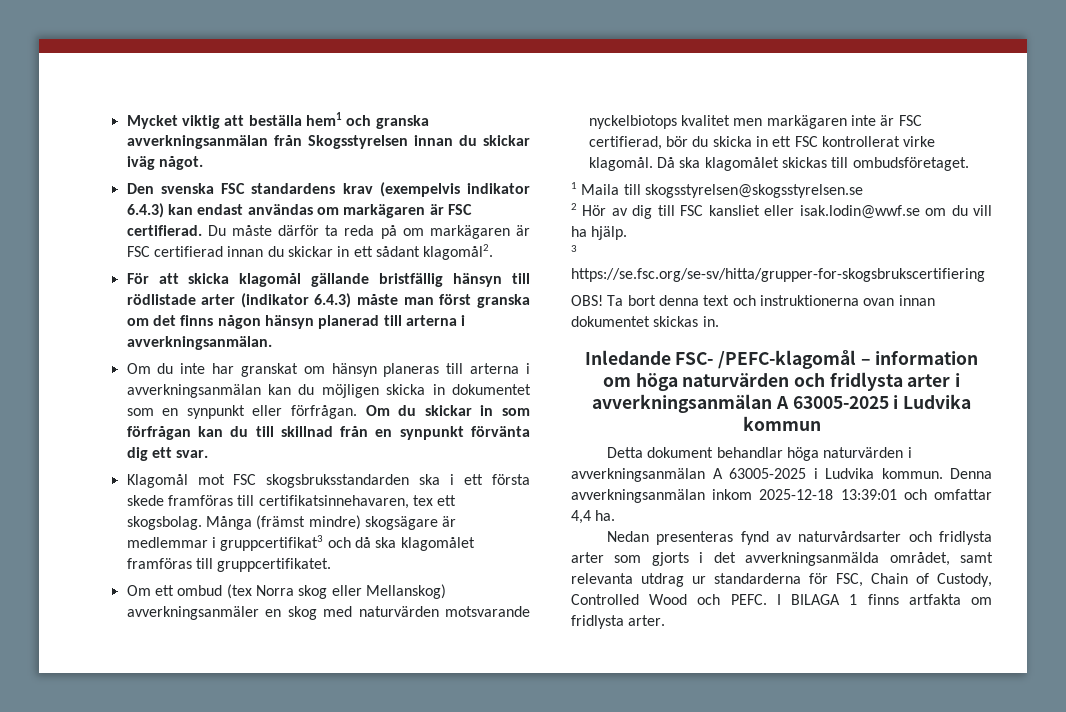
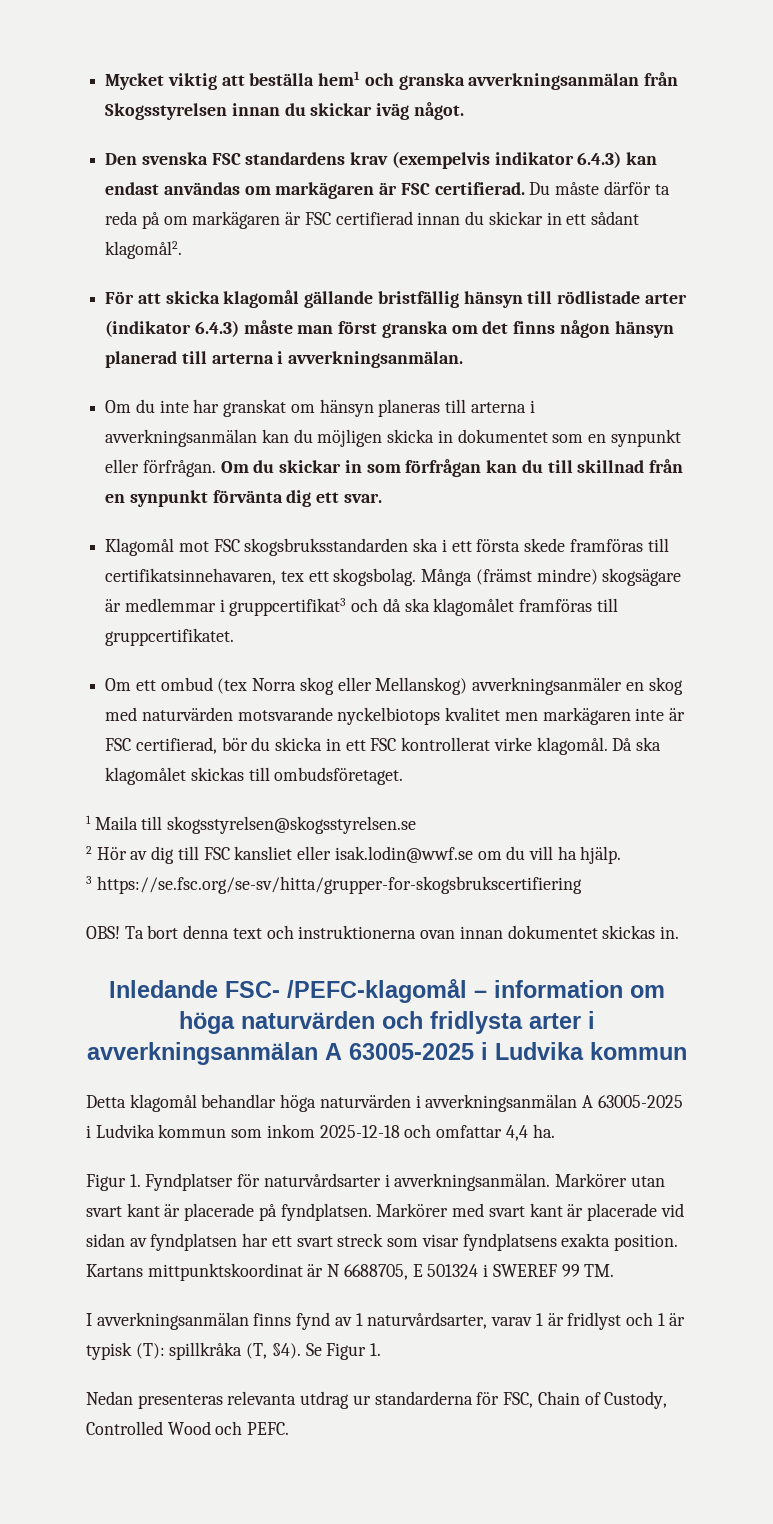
[647,447,714,458] dokument -> [129,1094,197,1112] klagomål
[881,468,992,479] [571,489,705,503] kommun. Denna avverkningsanmälan -> [158,1124,263,1138] kommun som
[840,489,897,500] 13:39:01 -> (400, 1131) none
[606,531,992,545] [571,552,993,566] Nedan presenteras fynd av naturvårdsarter och fridlysta arter som gjorts i det avverkningsanmälda området, samt -> [86,1173,665,1191] [86,1203,684,1221] [86,1233,678,1251] [86,1263,615,1281] [86,1312,686,1330] [86,1342,382,1360] [86,1391,223,1409] Figur 1. Fyndplatser för naturvårdsarter i avverkningsanmälan. Markörer utan svart kant är placerade på fyndplatsen. Markörer med svart kant är placerade vid sidan av fyndplatsen har ett svart streck som visar fyndplatsens exakta position. Kartans mittpunktskoordinat är N 6688705, E 501324 i SWEREF 99 TM. // I avverkningsanmälan finns fynd av 1 naturvårdsarter, varav 1 är fridlyst och 1 är typisk (T): spillkråka (T, §4). Se Figur 1. // Nedan presenteras
[776,594,992,605] [571,615,666,629] I BILAGA 1 finns artfakta om fridlysta arter. -> (290, 1428) none

